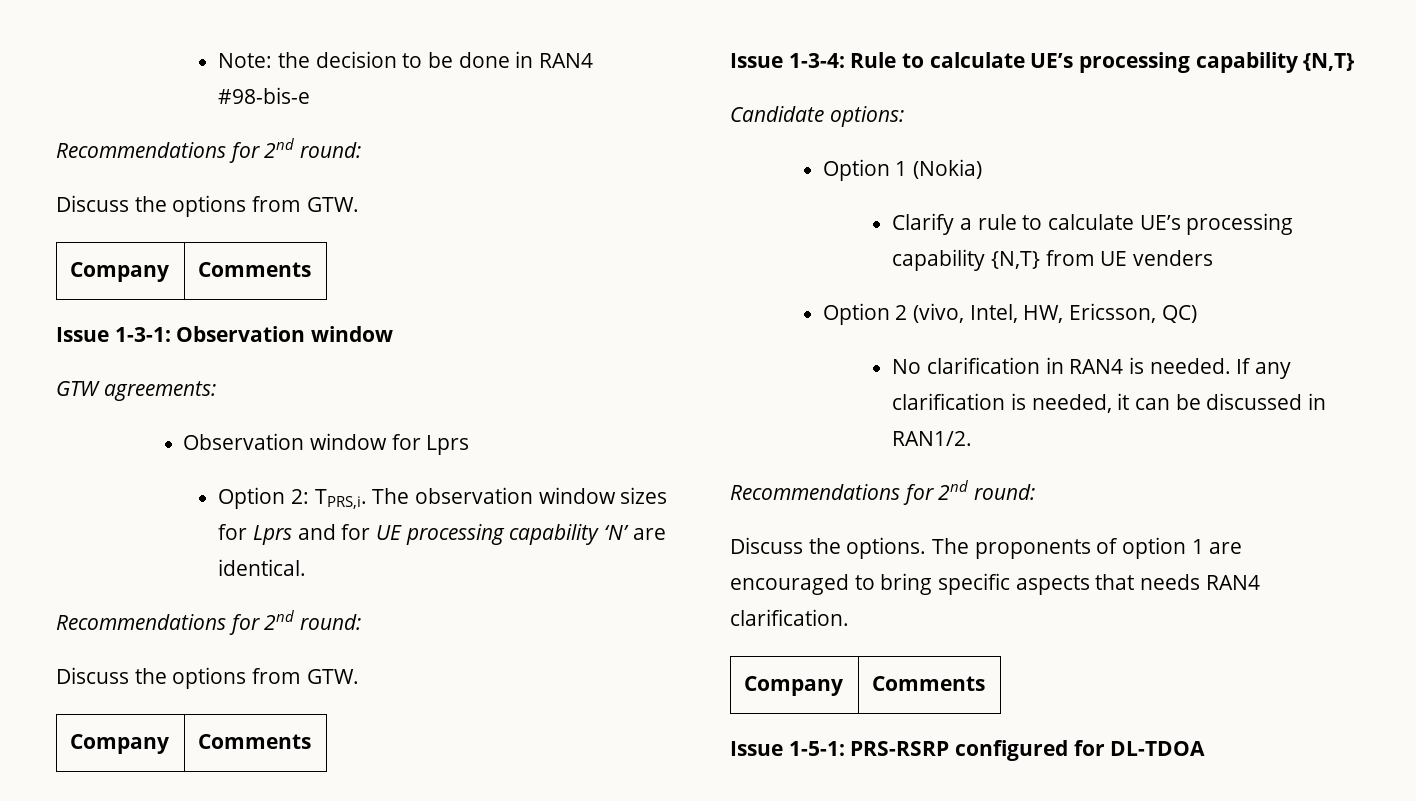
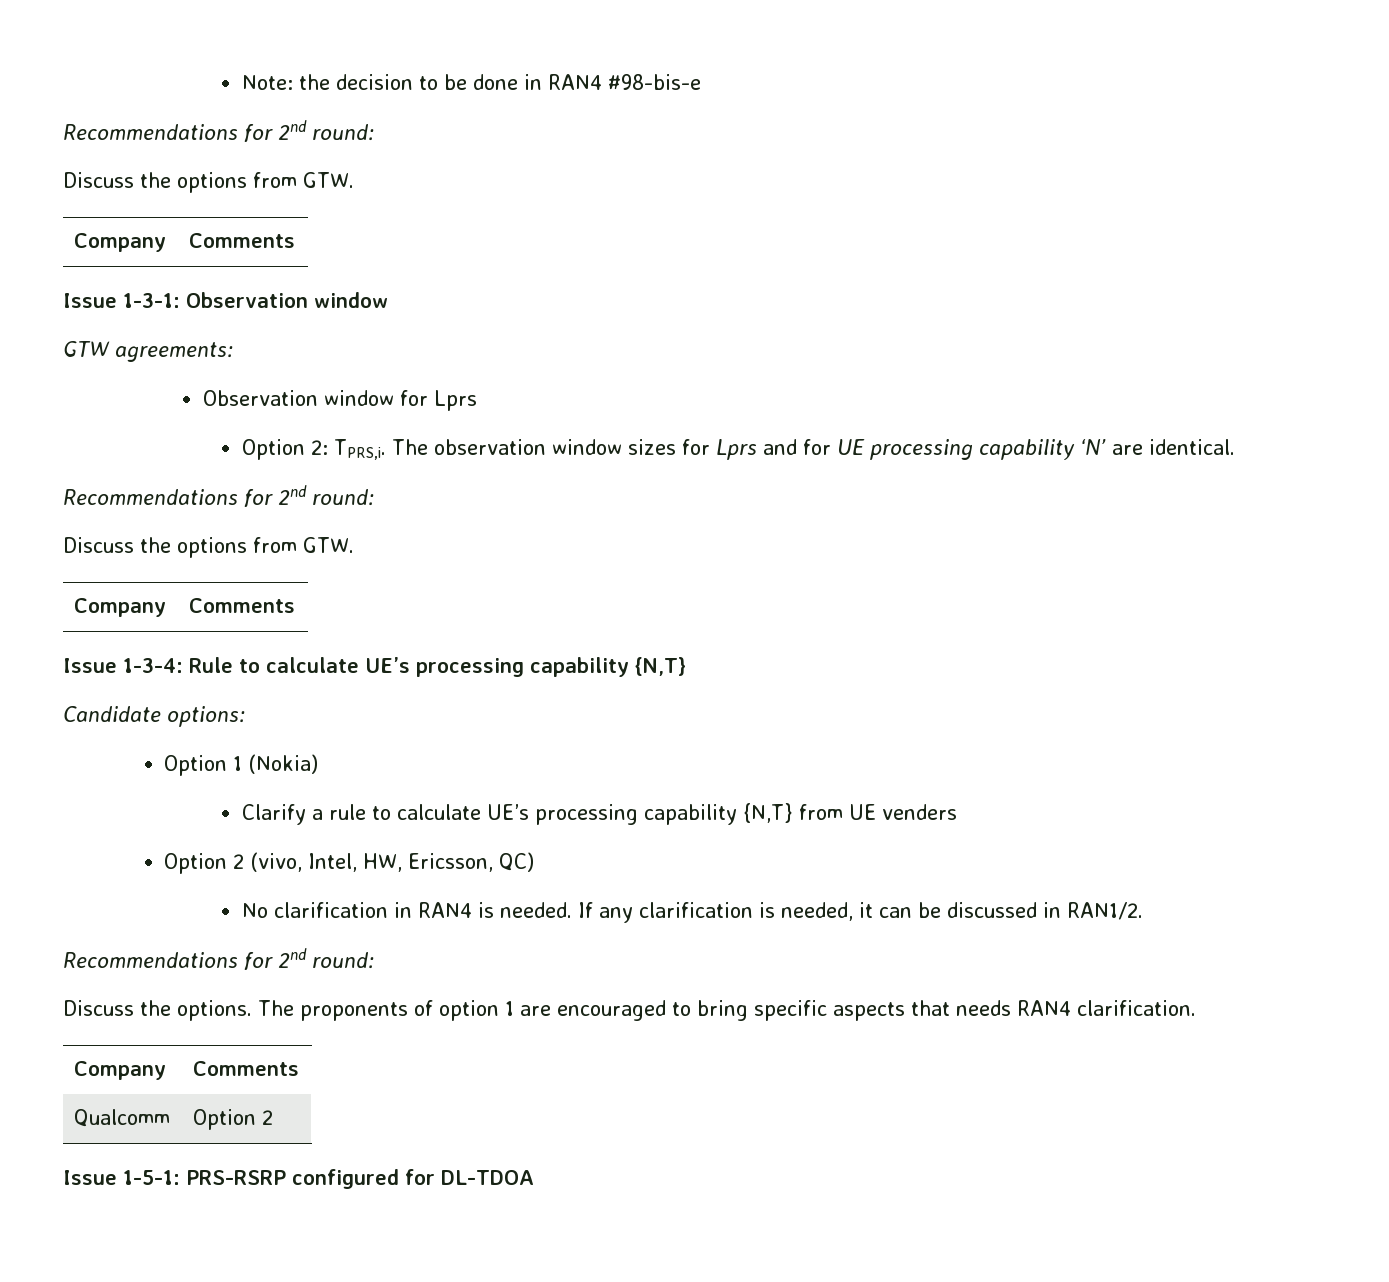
(986, 683) none -> [74,1109,171,1127] [193,1109,274,1130] // Qualcomm | Option 2

